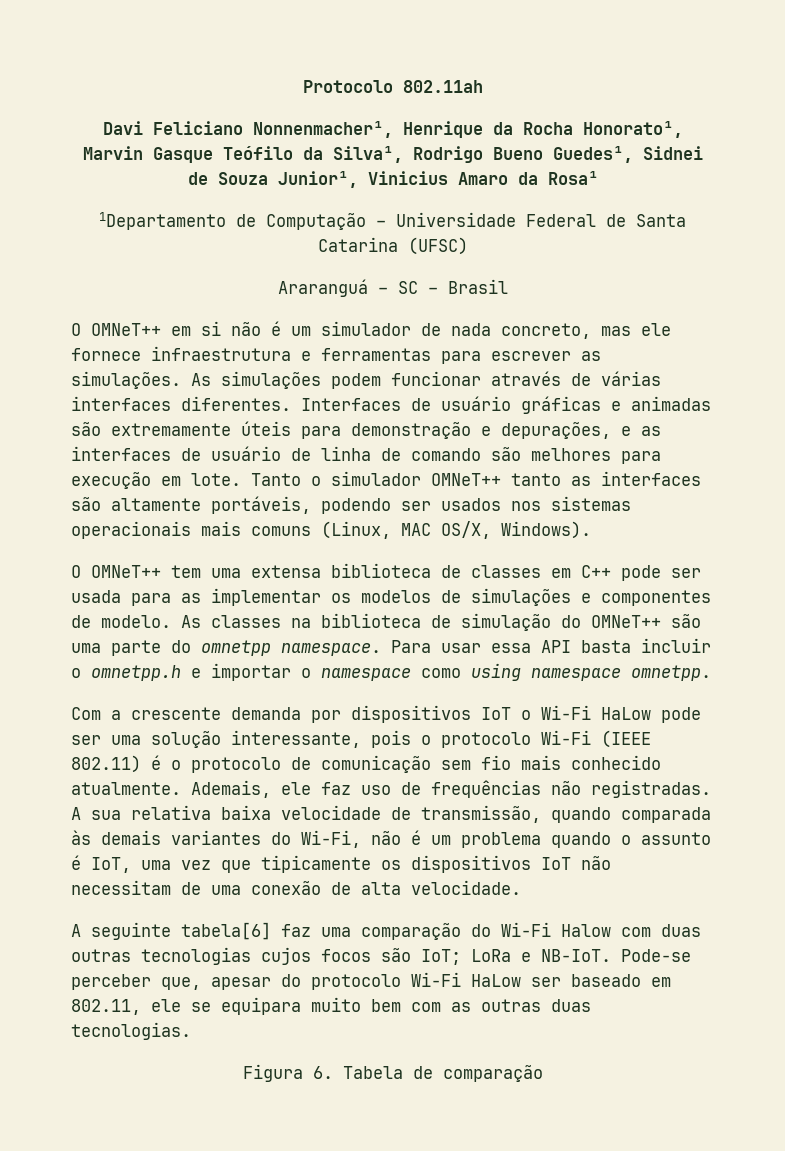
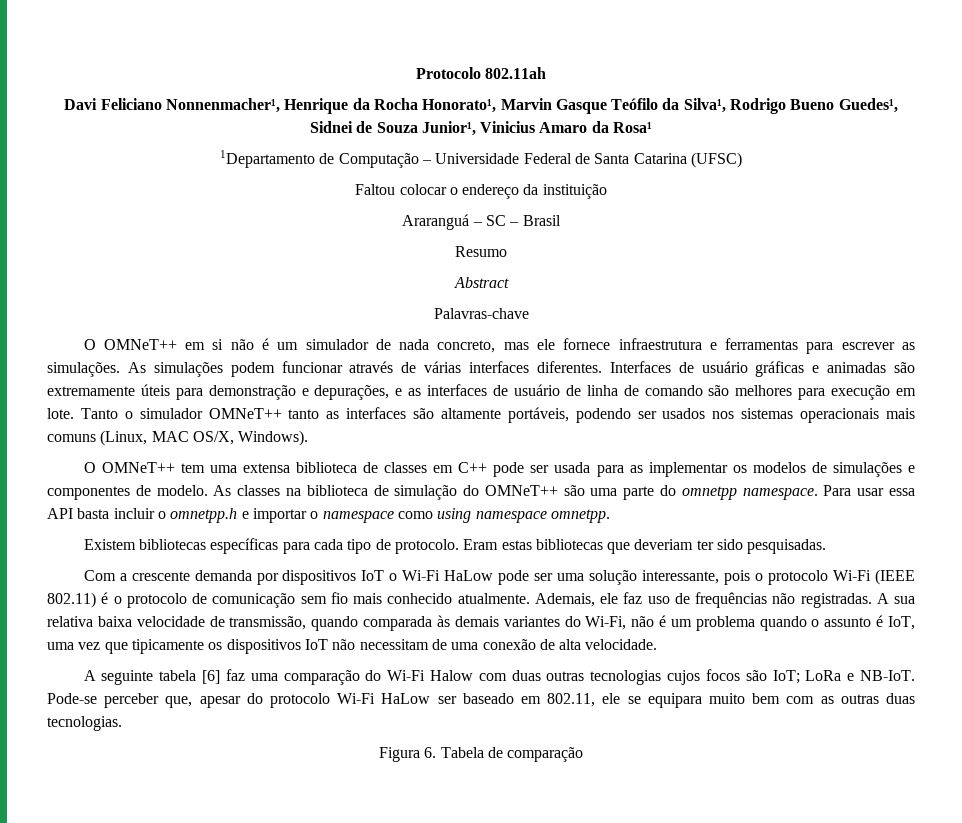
(468, 246) none -> [355,184,607,199] // Faltou colocar o endereço da instituição
(508, 286) none -> [455,246,507,257] [453,277,509,288] [433,308,529,319] // Resumo // Abstract // Palavras-chave
(711, 673) none -> [83,538,827,554] // Existem bibliotecas específicas para cada tipo de protocolo. Eram estas bibliotecas que deveriam ter sido pesquisadas.
[181,922,271,940] tabela[6] -> [159,670,221,684] tabela [6]

